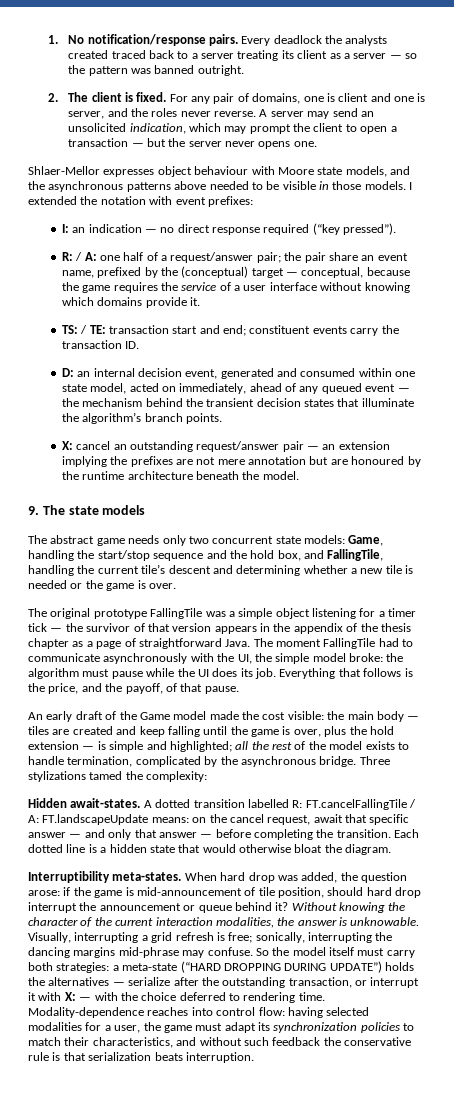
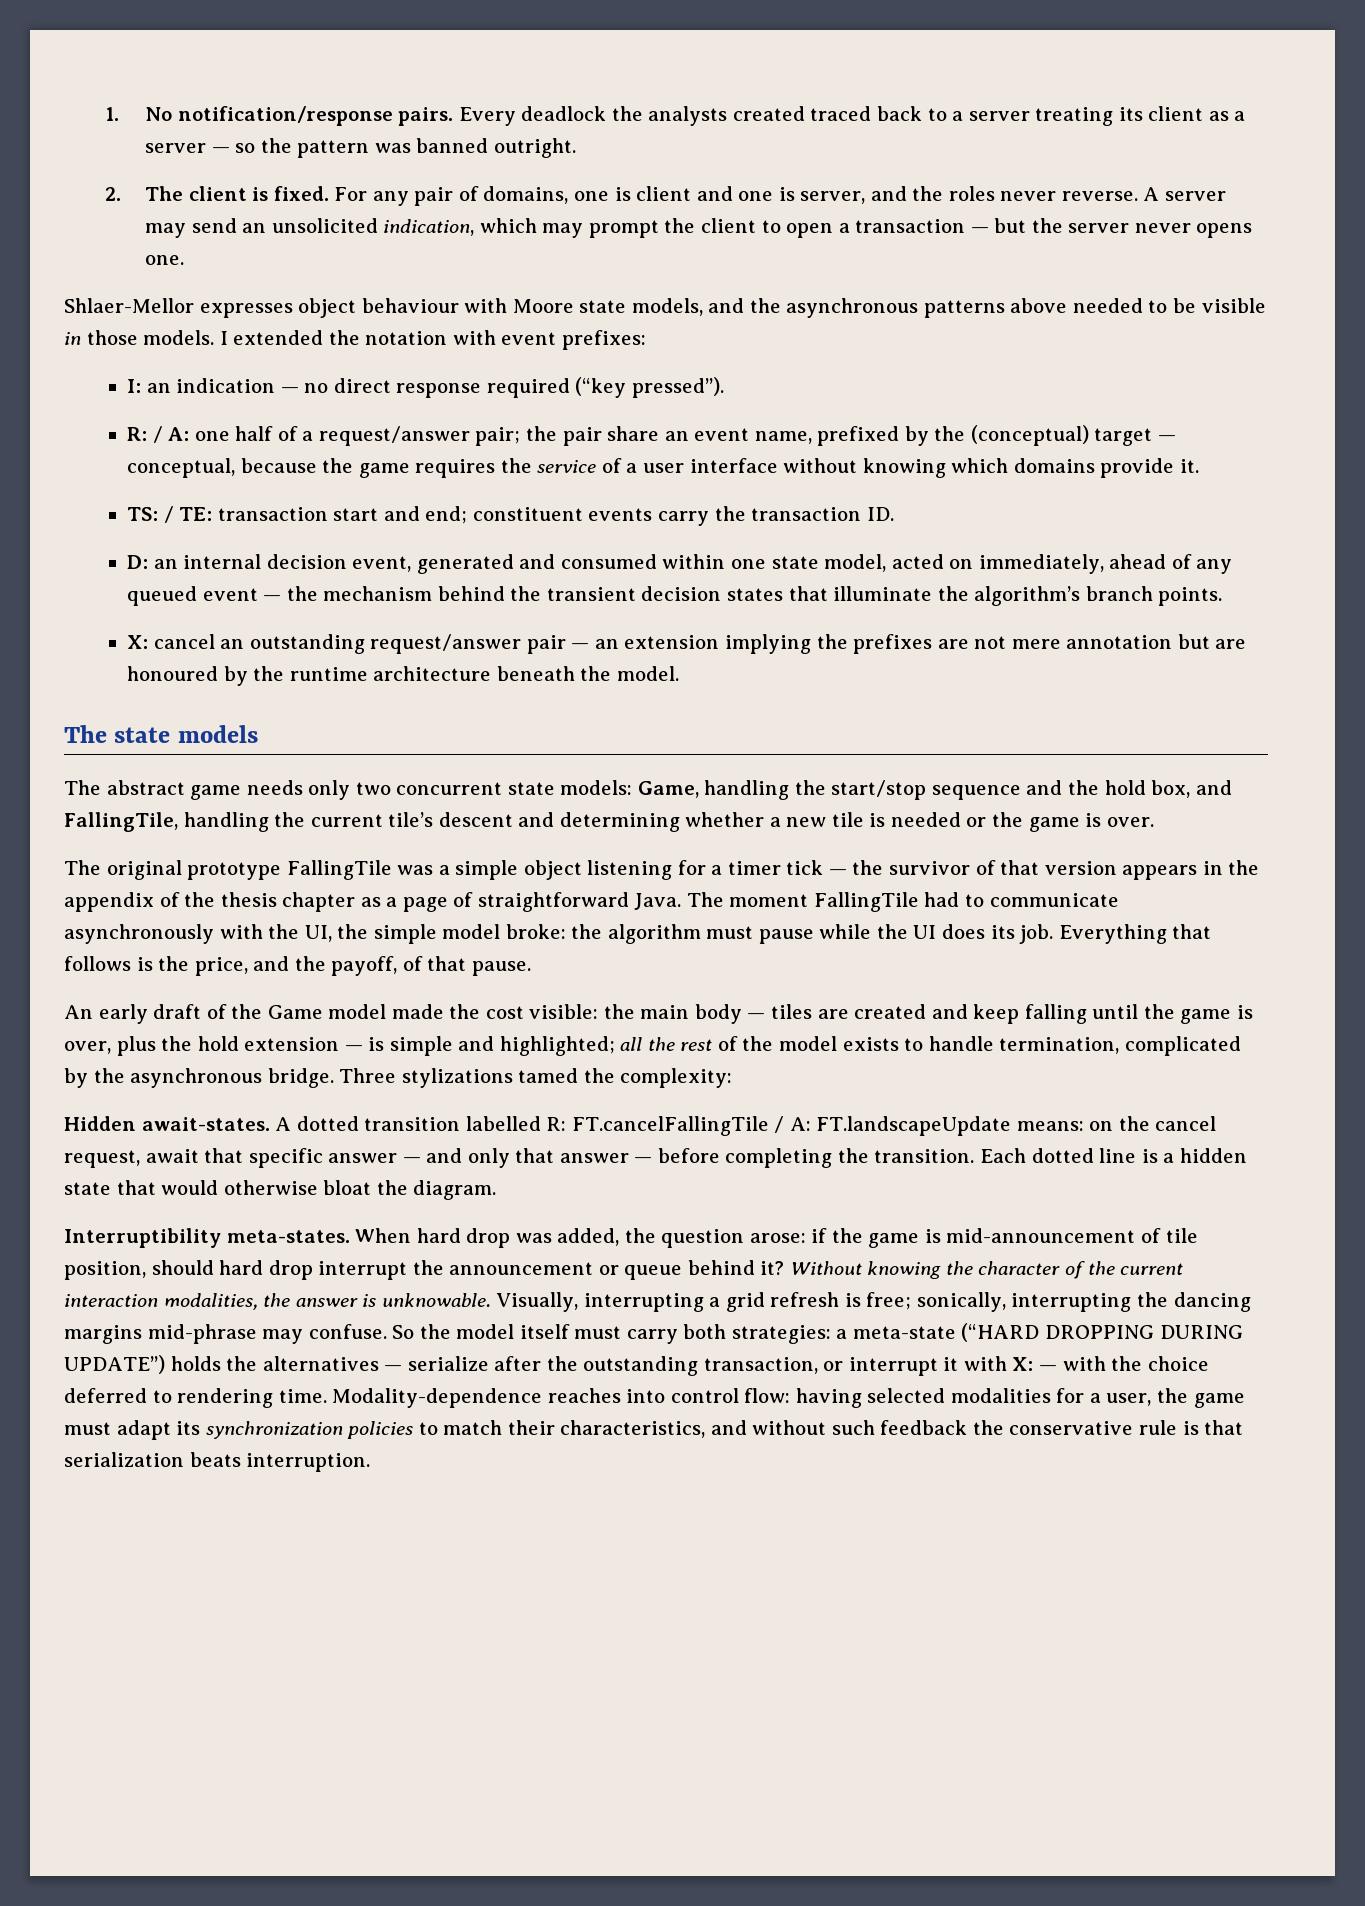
[28,506,39,515] 9. -> (679, 673) none

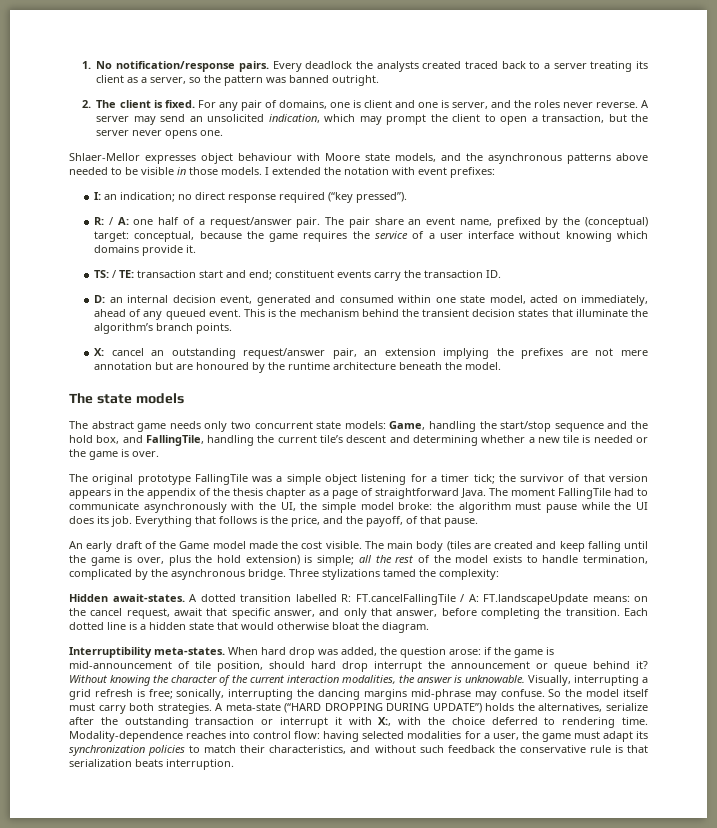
[145,143,230,153] server — -> [150,77,187,84] server,
[855,219,989,233] transaction — -> [542,114,605,123] transaction,
[176,378,299,393] indication — -> [120,192,176,202] indication;
[475,426,557,446] pair; the -> [296,217,345,228] pair. The
[1094,428,1176,446] target — -> [94,231,130,242] target:
[202,588,282,601] event — -> [208,309,277,317] event. This is
[526,635,590,654] pair — -> [332,348,357,359] pair,
[786,860,847,875] tick — -> [473,474,495,484] tick;
[529,1004,813,1024] visible: the main body — tiles -> [325,541,471,552] visible. The main body (tiles
[244,1036,615,1056] extension — is simple and highlighted; -> [245,555,355,566] extension) is simple;
[328,1153,421,1163] answer — -> [274,610,315,617] answer,
[559,1153,653,1163] answer — -> [396,610,438,617] answer,
[731,1325,848,1344] strategies: a -> [157,703,224,714] strategies. A
[262,1356,403,1371] alternatives — -> [538,703,603,712] alternatives,
[703,1357,818,1374] transaction, -> [195,717,255,725] transaction
[1012,1357,1058,1371] X: — -> [378,717,392,726] X:,

